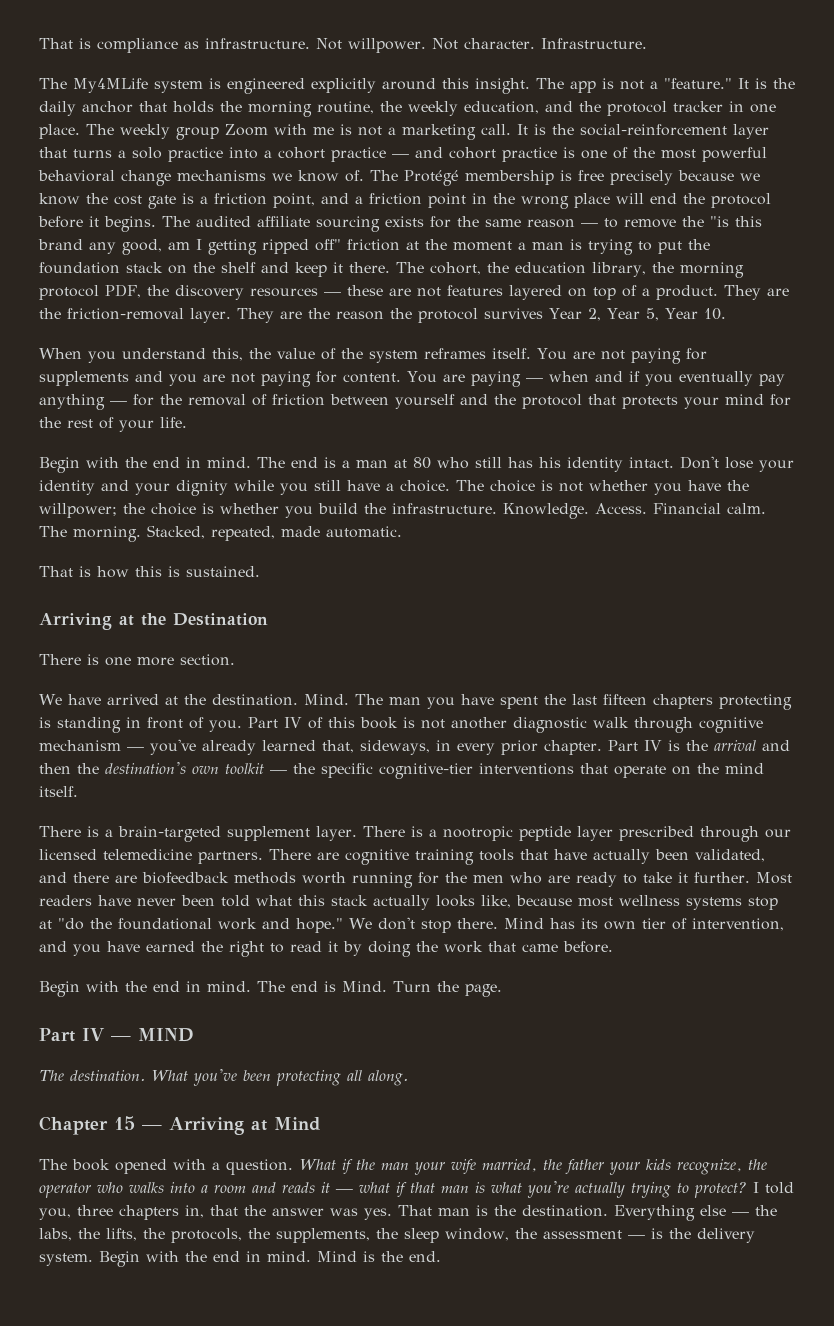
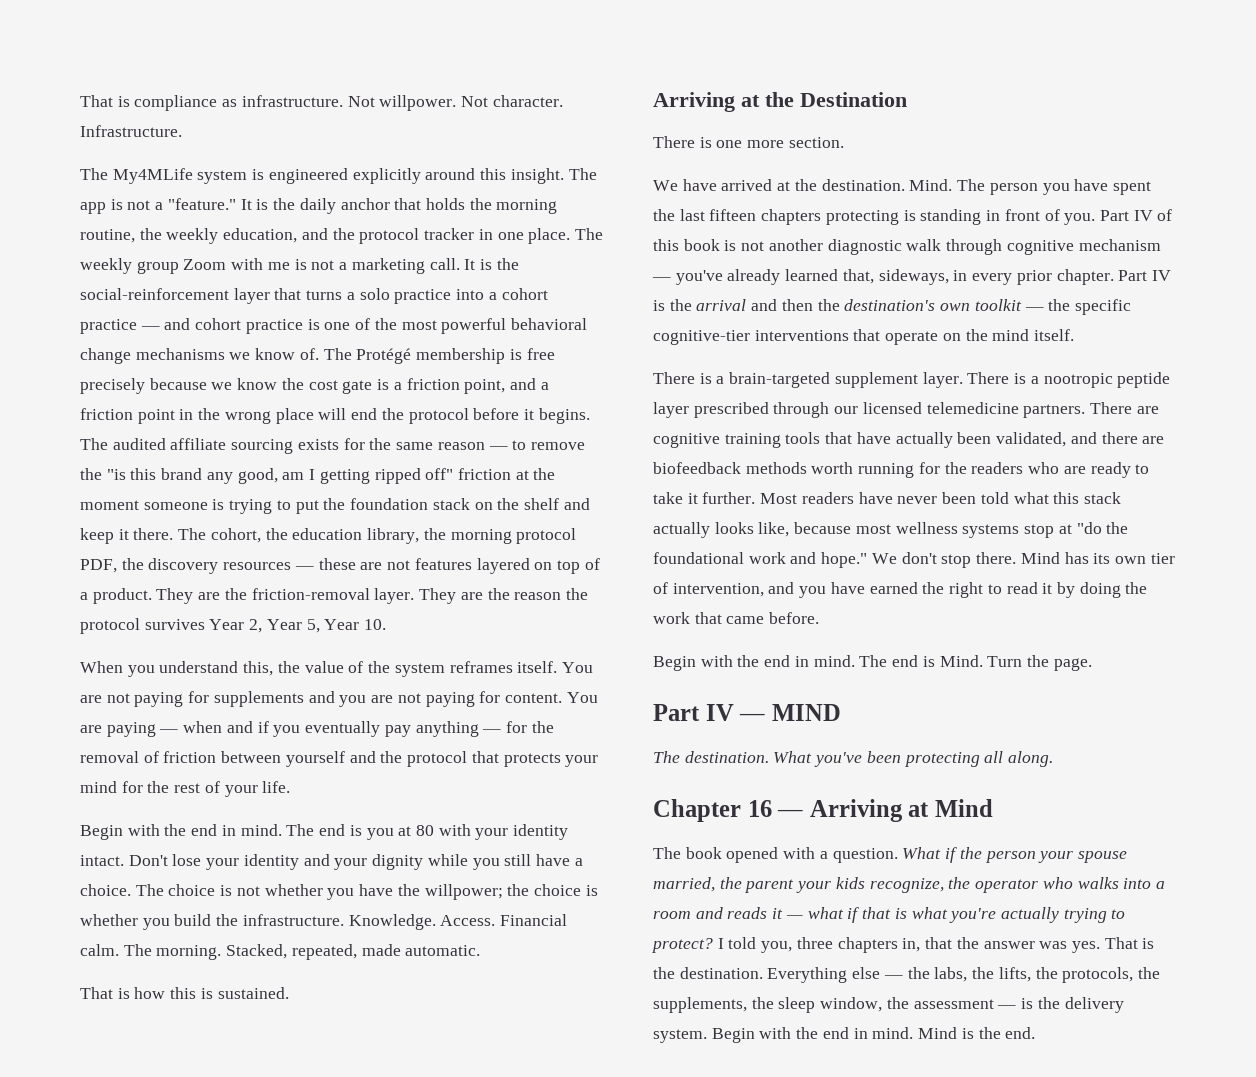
[518,242,564,250] a man -> [143,502,208,510] someone
[342,457,561,469] a man at 80 who still has his -> [366,824,509,840] you at 80 with your
[388,697,421,705] man -> [989,183,1038,195] person
[473,875,504,883] men -> [971,462,1024,474] readers
[114,1116,135,1130] 15 -> [747,800,772,817] 16
[380,1159,476,1175] man your wife -> [984,851,1127,863] person your spouse
[564,1159,604,1174] father -> [744,879,795,893] parent
[441,1185,469,1193] man -> (892, 913) none
[438,1208,470,1216] man -> (1138, 943) none

